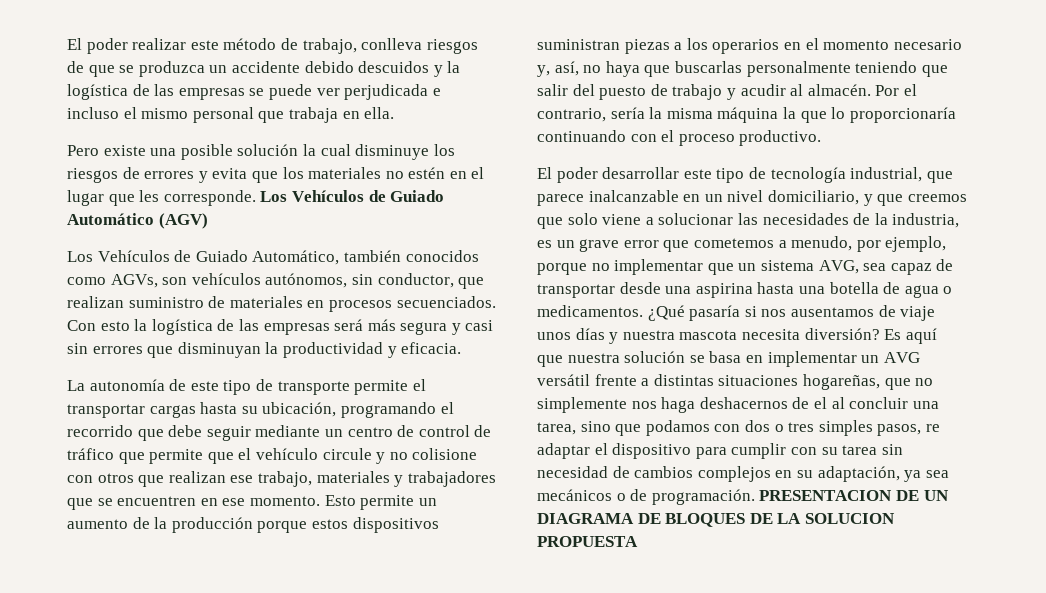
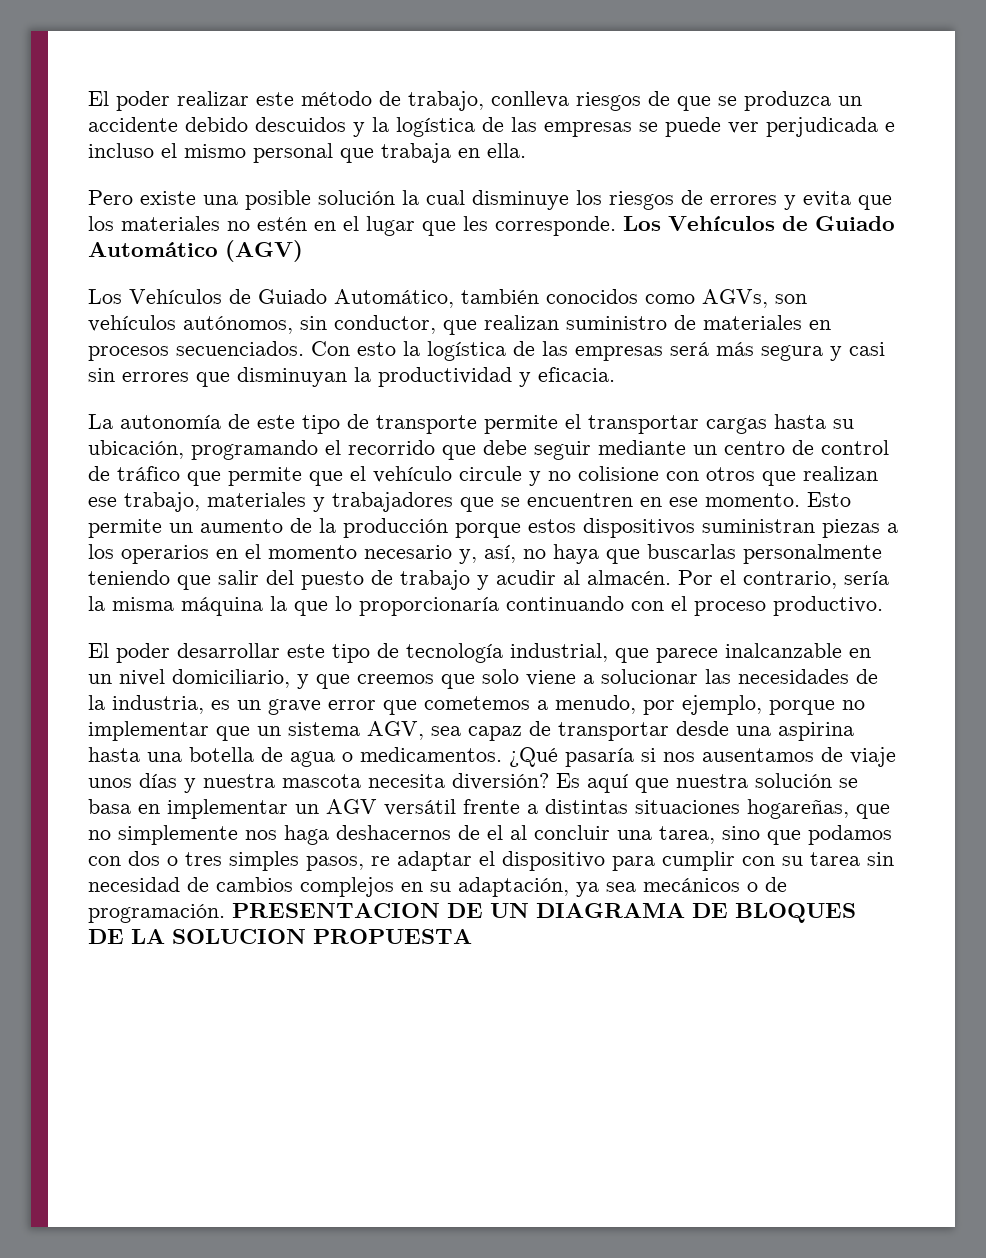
[818,260,859,274] AVG, -> [367,721,424,740] AGV,
[883,352,920,363] AVG -> [326,799,377,814] AGV

